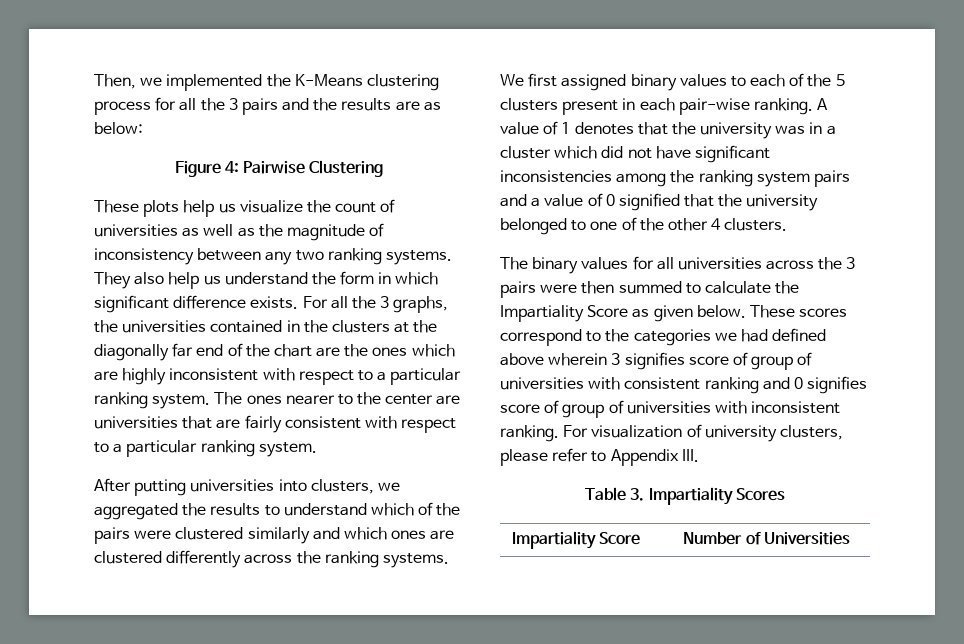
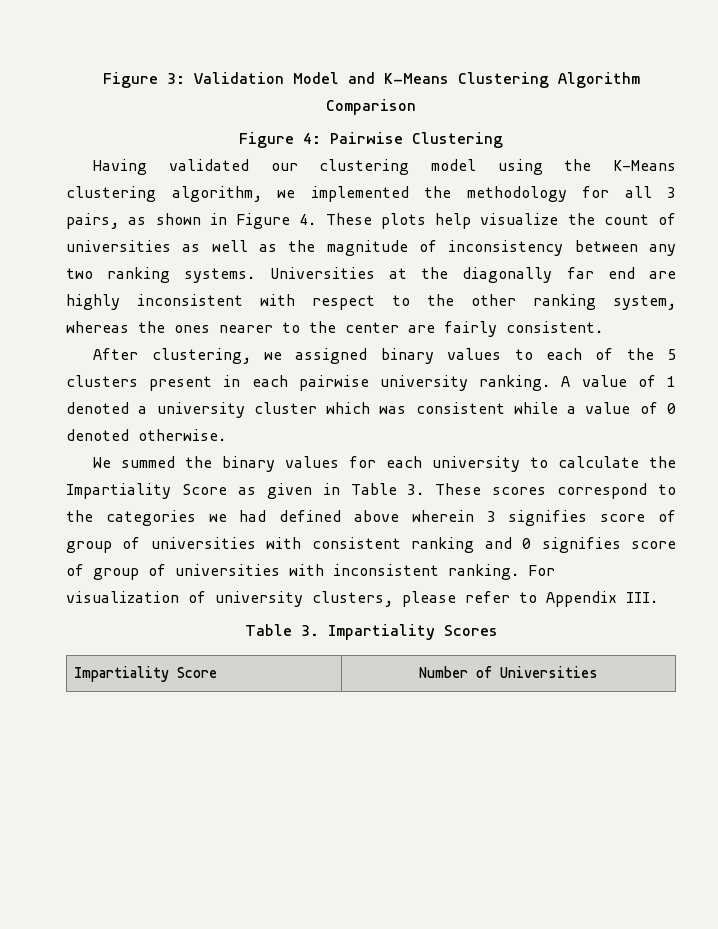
[94,74,439,91] [94,97,441,115] [94,122,143,134] [174,160,384,177] Then, we implemented the K-Means clustering process for all the 3 pairs and the results are as below: // Figure 4: Pairwise Clustering // -> [102,72,640,88] [326,99,416,115] [239,132,503,148] [93,159,676,175] [66,186,676,202] [66,213,317,229] Figure 3: Validation Model and K-Means Clustering Algorithm Comparison // Figure 4: Pairwise Clustering // Having validated our clustering model using the K-Means clustering algorithm, we implemented the methodology for all 3 pairs, as shown in Figure 4.
[218,203,236,213] us -> (471, 221) none
[94,271,439,289] [94,295,449,313] [94,320,390,333] They also help us understand the form in which significant difference exists. For all the 3 graphs, the universities contained in the clusters -> [269,267,375,279] Universities
[227,343,455,357] of the chart are the ones which -> (635, 273) none
[377,368,462,385] [94,392,243,409] a particular ranking system. The -> [427,294,676,310] [66,321,165,333] the other ranking system, whereas the
[94,415,457,433] [94,440,317,457] [94,478,400,496] [94,502,461,520] [94,527,455,544] [94,550,449,568] [500,73,558,87] universities that are fairly consistent with respect to a particular ranking system. // After putting universities into clusters, we aggregated the results to understand which of the pairs were clustered similarly and which ones are clustered differently across the ranking systems. We first -> [444,321,603,337] [93,348,283,364] fairly consistent. // After clustering, we
[678,98,750,115] pair-wise -> [298,375,468,391] pairwise university
[574,122,836,139] [500,145,770,163] [500,170,850,187] [500,193,819,211] [500,217,788,235] [500,256,856,274] [500,281,682,298] denotes that the university was in a cluster which did not have significant inconsistencies among the ranking system pairs and a value of 0 signified that the university belonged to one of the other 4 clusters. // The binary values for all universities across the 3 pairs were then summed -> [66,402,676,418] [66,429,226,441] [93,456,521,472] denoted a university cluster which was consistent while a value of 0 denoted otherwise. // We summed the binary values for each university
[696,305,746,318] below. -> [322,483,425,495] in Table 3.

